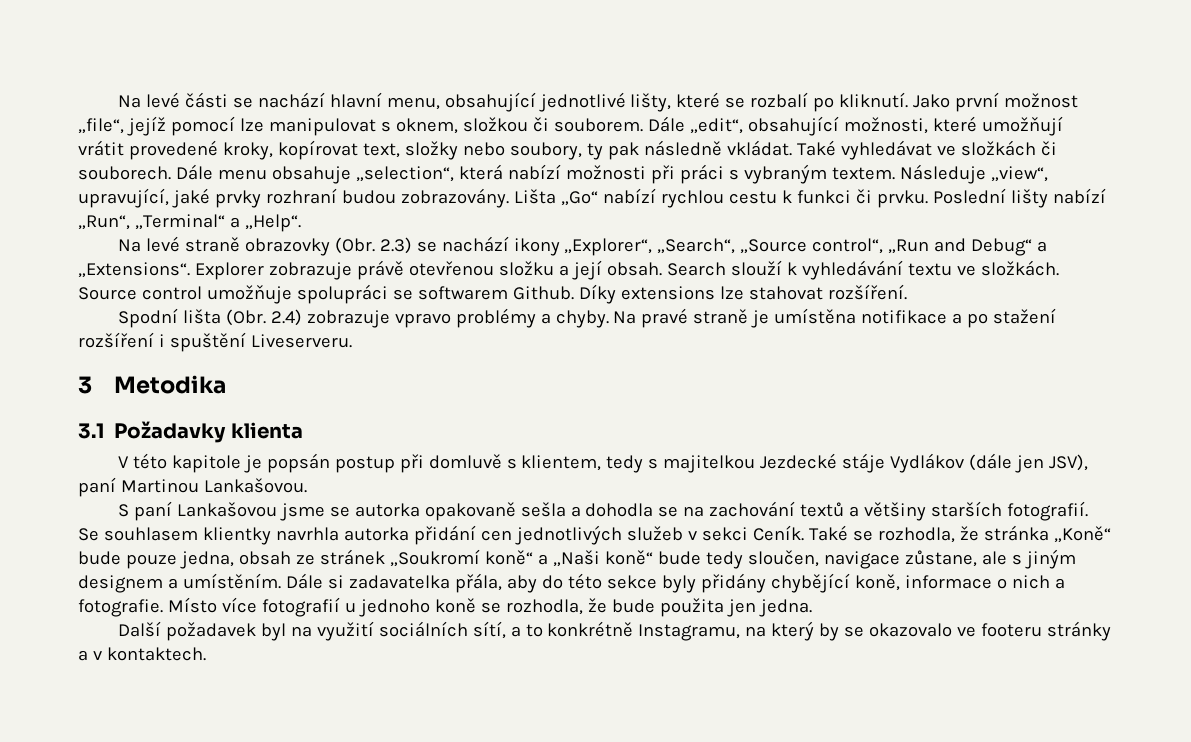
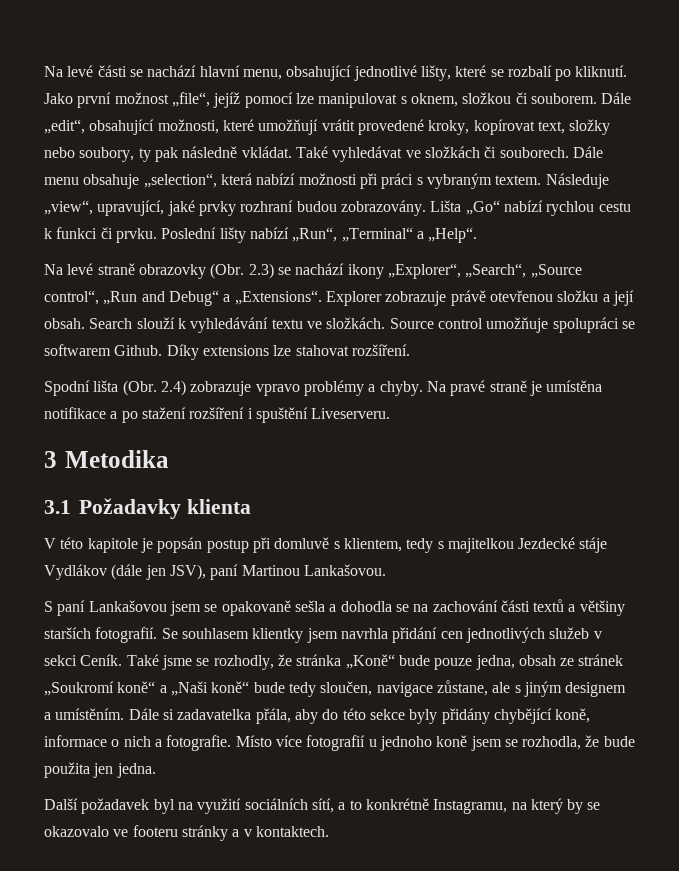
[279,503,420,521] jsme se autorka -> [169,601,218,616] jsem se
(796, 509) none -> [500,600,530,612] části
[275,527,409,541] navrhla autorka -> [306,628,388,643] jsem navrhla
[852,527,955,543] se rozhodla, -> [161,655,274,670] jsme se rozhodly,
(476, 605) none -> [470,736,502,751] jsem

